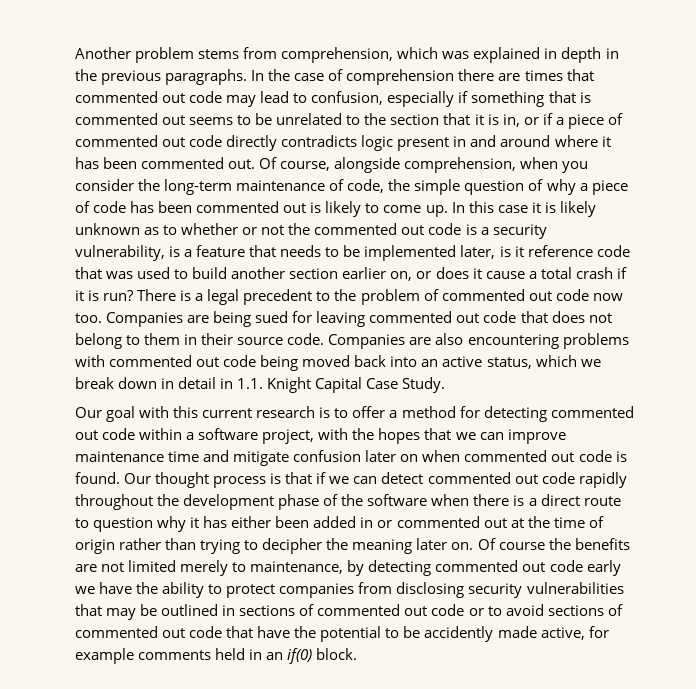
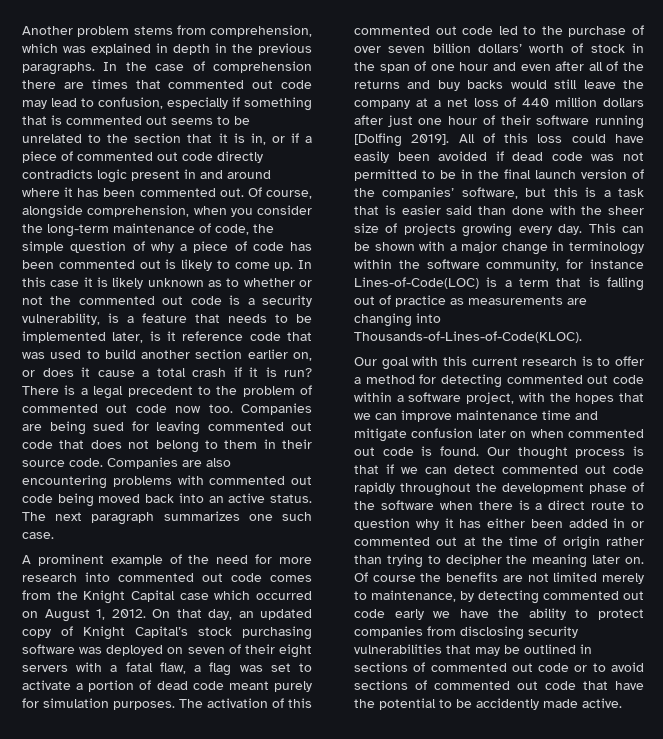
[486,355,601,369] [75,377,446,393] status, which we break down in detail in 1.1. Knight Capital Case Study. -> [270,494,312,503] [22,511,312,525] [22,532,54,539] [22,554,312,566] [22,572,312,582] [22,590,312,604] [22,609,312,622] [22,626,312,640] [22,644,312,658] [22,662,313,676] [22,680,312,692] [22,698,312,710] [354,25,644,37] [354,43,644,53] [354,61,644,73] [354,79,644,91] [354,97,644,109] [354,115,644,129] [354,133,644,147] [354,151,644,163] [354,169,644,181] [354,187,644,199] [354,205,644,215] [354,223,644,237] [354,241,644,255] [354,259,644,271] [354,277,644,291] [354,295,587,307] [354,313,441,327] [354,331,582,343] status. The next paragraph summarizes one such case. // A prominent example of the need for more research into commented out code comes from the Knight Capital case which occurred on August 1, 2012. On that day, an updated copy of Knight Capital’s stock purchasing software was deployed on seven of their eight servers with a fatal flaw, a flag was set to activate a portion of dead code meant purely for simulation purposes. The activation of this commented out code led to the purchase of over seven billion dollars’ worth of stock in the span of one hour and even after all of the returns and buy backs would still leave the company at a net loss of 440 million dollars after just one hour of their software running [Dolfing 2019]. All of this loss could have easily been avoided if dead code was not permitted to be in the final launch version of the companies’ software, but this is a task that is easier said than done with the sheer size of projects growing every day. This can be shown with a major change in terminology within the software community, for instance Lines-of-Code(LOC) is a term that is falling out of practice as measurements are changing into Thousands-of-Lines-of-Code(KLOC).
[540,626,609,640] [75,648,358,664] active, for example comments held in an if(0) block. -> [582,698,622,708] active.

